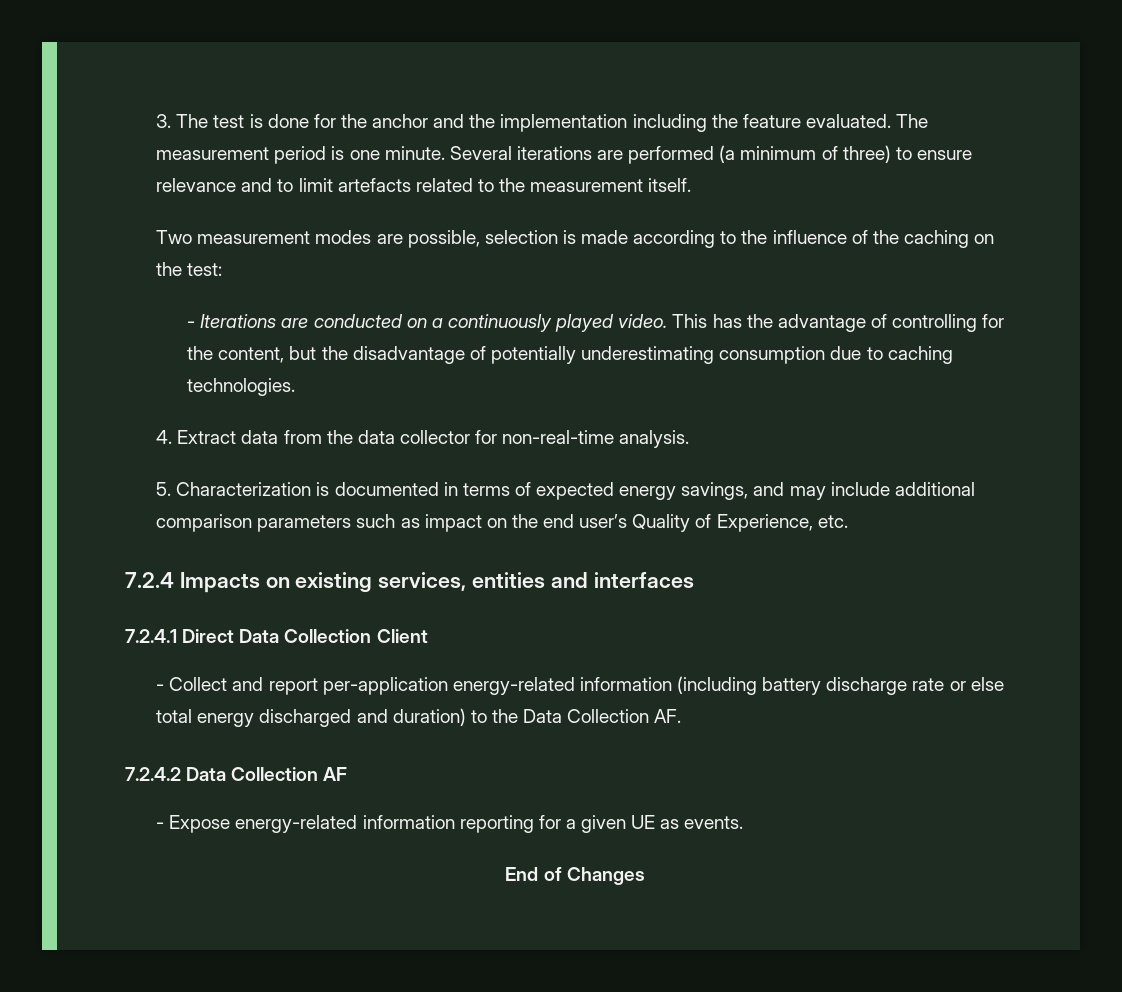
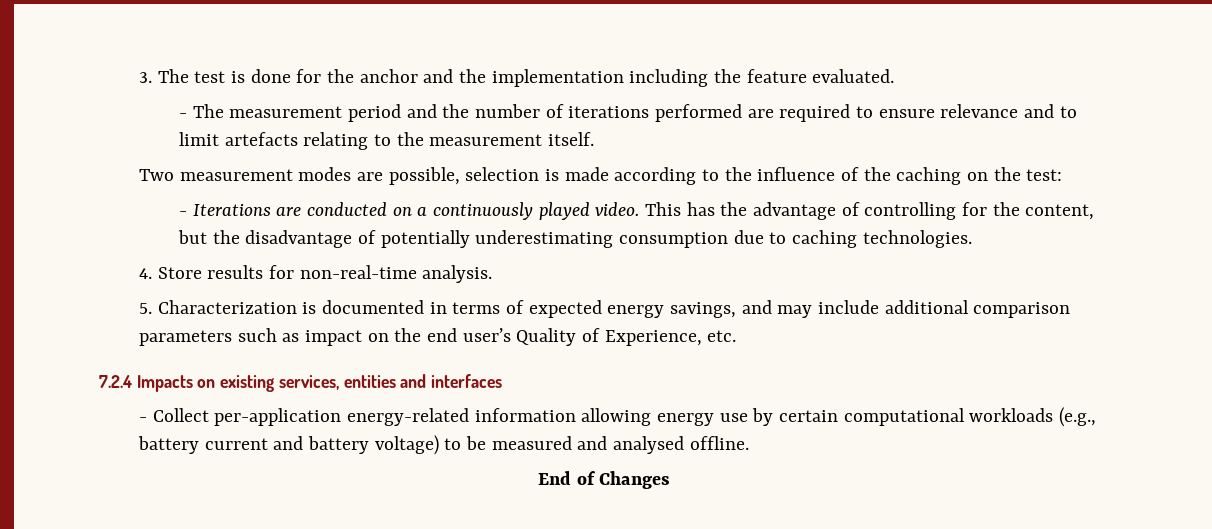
(891, 121) none -> [178,113,187,118] // -
[331,145,891,164] is one minute. Several iterations are performed (a minimum of three) -> [406,104,851,122] and the number of iterations performed are required
[415,178,473,192] related -> [303,132,369,150] relating
[177,430,470,444] Extract data from the data collector -> [157,265,264,279] Store results
[125,629,428,643] // 7.2.4.1 Direct Data Collection Client -> (503, 381) none
[232,677,318,695] and report -> (209, 415) none
[677,676,1004,695] [156,708,682,727] [125,767,348,781] [156,815,744,833] (including battery discharge rate or else total energy discharged and duration) to the Data Collection AF. // 7.2.4.2 Data Collection AF // - Expose energy-related information reporting for a given UE as events. -> [581,407,1097,427] [137,435,749,455] allowing energy use by certain computational workloads (e.g., battery current and battery voltage) to be measured and analysed offline.

